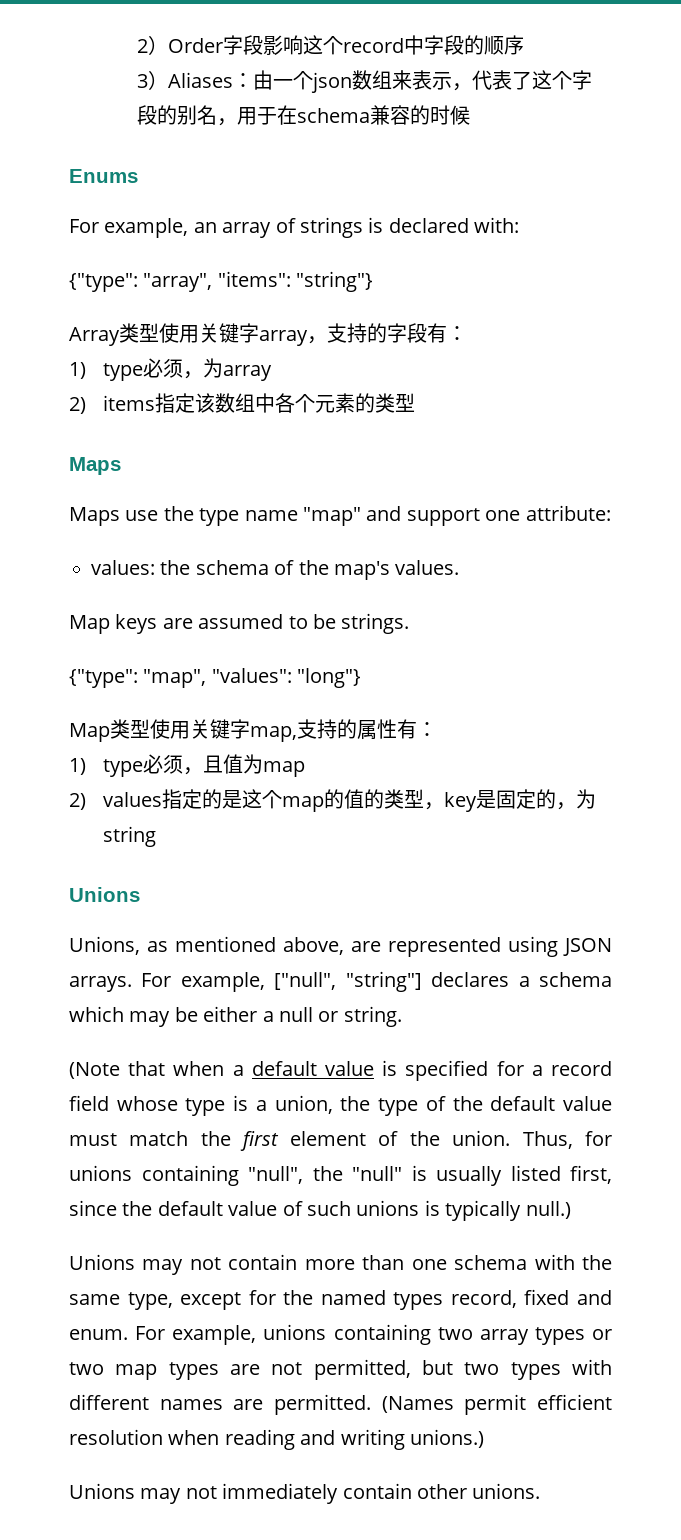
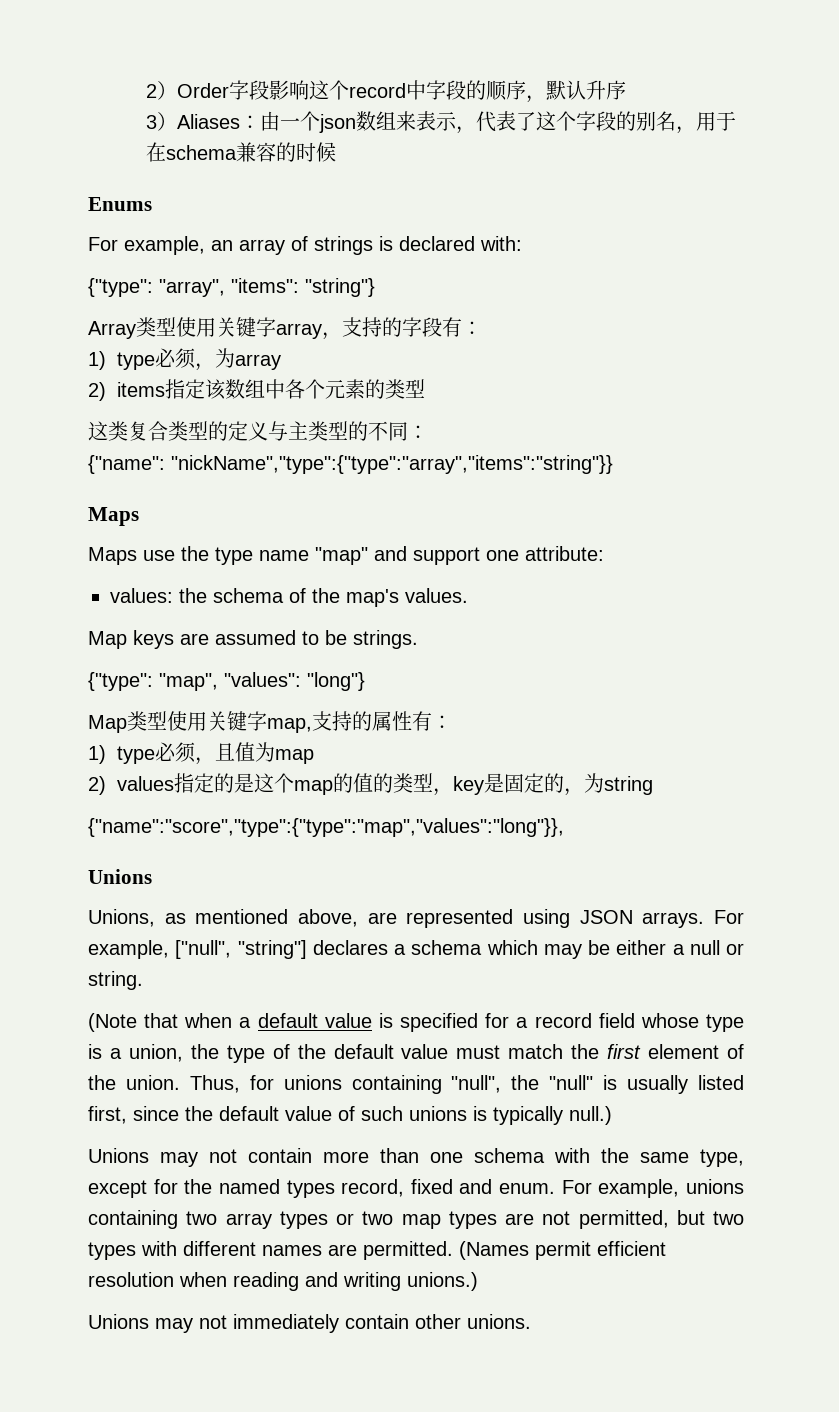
(525, 45) none -> [525,80,626,103] ，默认升序
(416, 402) none -> [88,421,428,441] [88,455,613,474] // 这类复合类型的定义与主类型的不同： // {"name": "nickName","type":{"type":"array","items":"string"}}
(157, 836) none -> [88,818,564,837] // {"name":"score","type":{"type":"map","values":"long"}},

